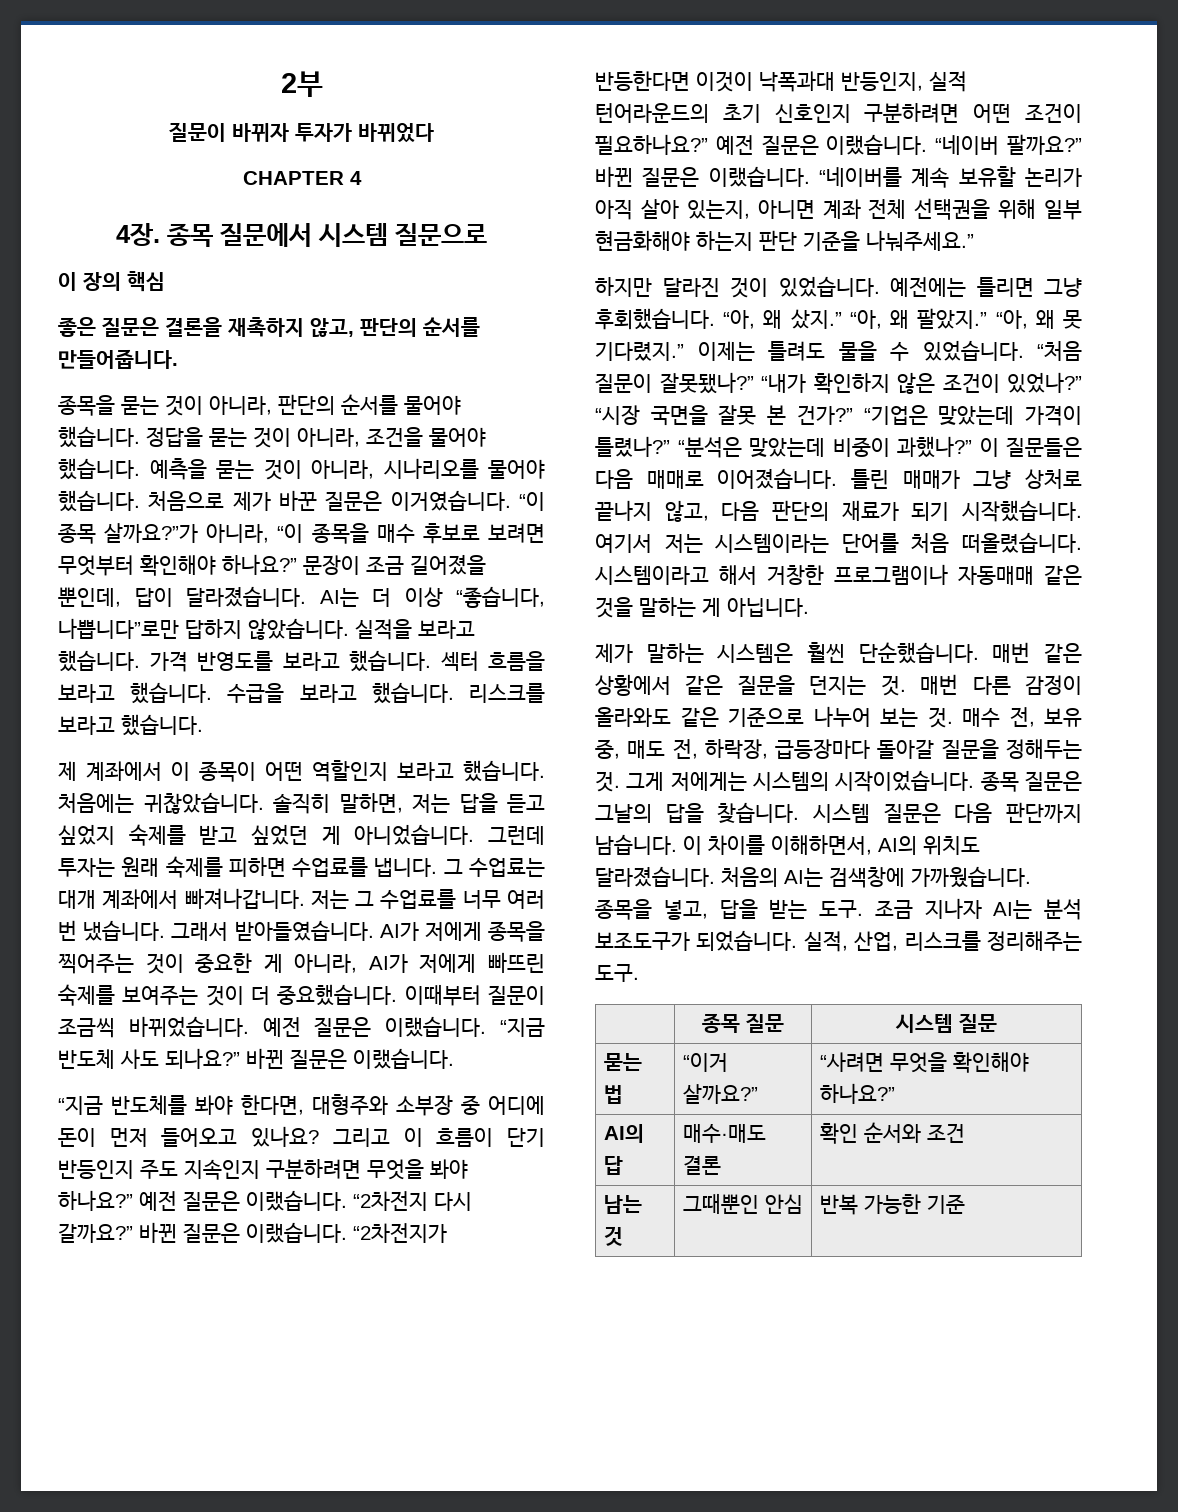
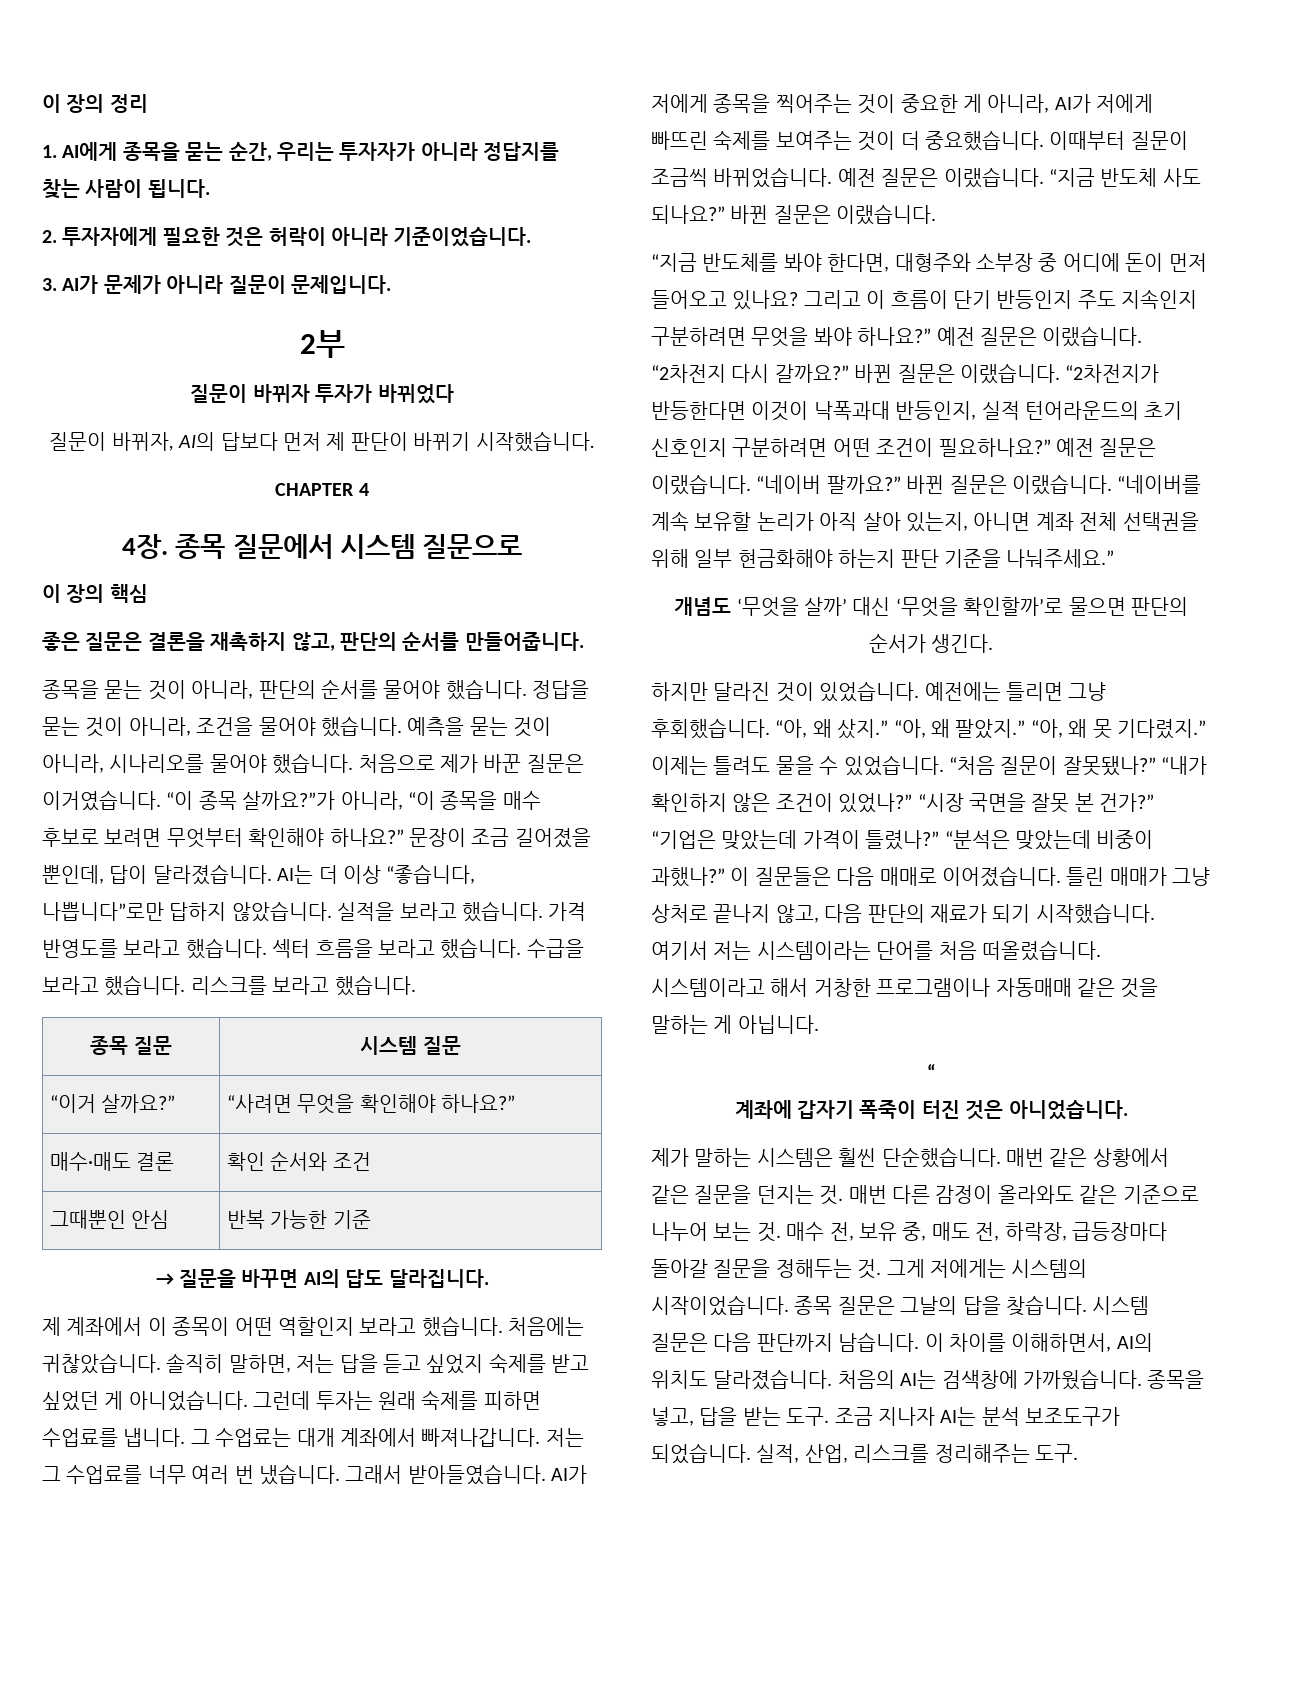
(280, 84) none -> [42,94,148,113] [42,142,560,161] [42,179,210,199] [42,227,532,247] [42,275,391,294] 이 장의 정리 // 1. AI에게 종목을 묻는 순간, 우리는 투자자가 아니라 정답지를 찾는 사람이 됩니다. // 2. 투자자에게 필요한 것은 허락이 아니라 기준이었습니다. // 3. AI가 문제가 아니라 질문이 문제입니다. //
(434, 133) none -> [49,431,595,452] // 질문이 바뀌자, AI의 답보다 먼저 제 판단이 바뀌기 시작했습니다.
(203, 725) none -> [90,1036,172,1055] [360,1036,461,1055] [50,1094,176,1113] [227,1094,516,1114] [50,1152,175,1171] [227,1151,371,1171] [50,1210,170,1229] [227,1210,371,1229] [155,1269,489,1288] // 종목 질문 | 시스템 질문 // “이거 살까요?” | “사려면 무엇을 확인해야 하나요?” // 매수·매도 결론 | 확인 순서와 조건 // 그때뿐인 안심 | 반복 가능한 기준 // → 질문을 바꾸면 AI의 답도 달라집니다.
(974, 240) none -> [674,597,1188,617] [868,633,994,653] // 개념도 ‘무엇을 살까’ 대신 ‘무엇을 확인할까’로 물으면 판단의 순서가 생긴다.
(809, 607) none -> [926,1064,936,1079] [734,1100,1128,1120] // “ // 계좌에 갑자기 폭죽이 터진 것은 아니었습니다.
[702,1013,784,1033] [895,1013,997,1033] [603,1053,642,1071] [603,1085,623,1104] [682,1053,728,1072] [682,1084,758,1104] [819,1052,1029,1073] [819,1083,895,1104] [603,1124,644,1143] [603,1156,623,1175] [682,1124,766,1143] [682,1155,721,1175] [819,1122,965,1144] [603,1195,642,1214] [603,1226,623,1246] [682,1193,803,1214] [819,1194,965,1215] // | 종목 질문 | 시스템 질문 // 묻는 법 | “이거 살까요?” | “사려면 무엇을 확인해야 하나요?” // AI의 답 | 매수·매도 결론 | 확인 순서와 조건 // 남는 것 | 그때뿐인 안심 | 반복 가능한 기준 -> (1078, 1453) none

